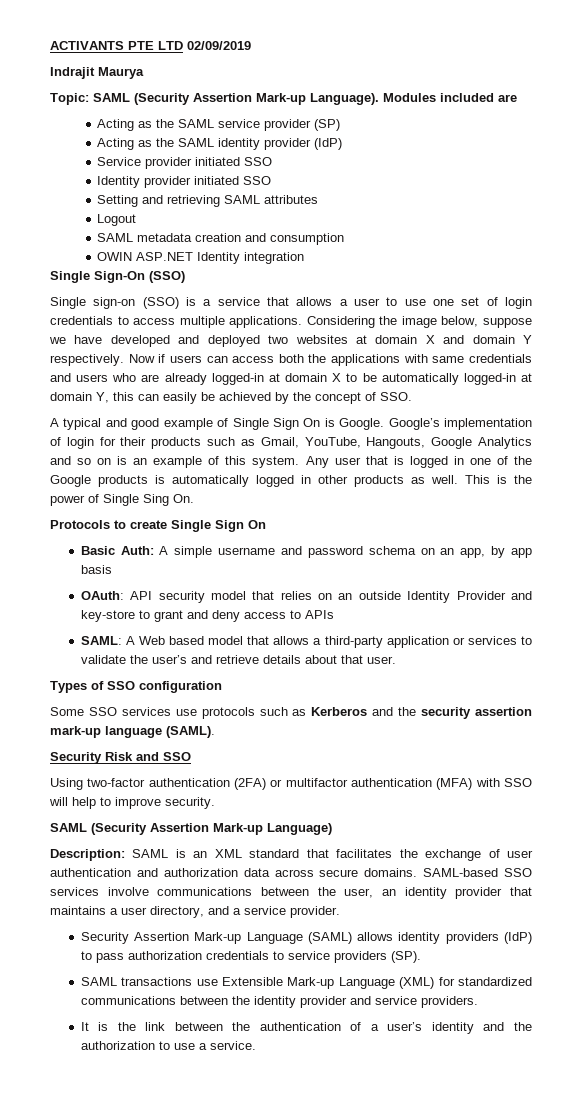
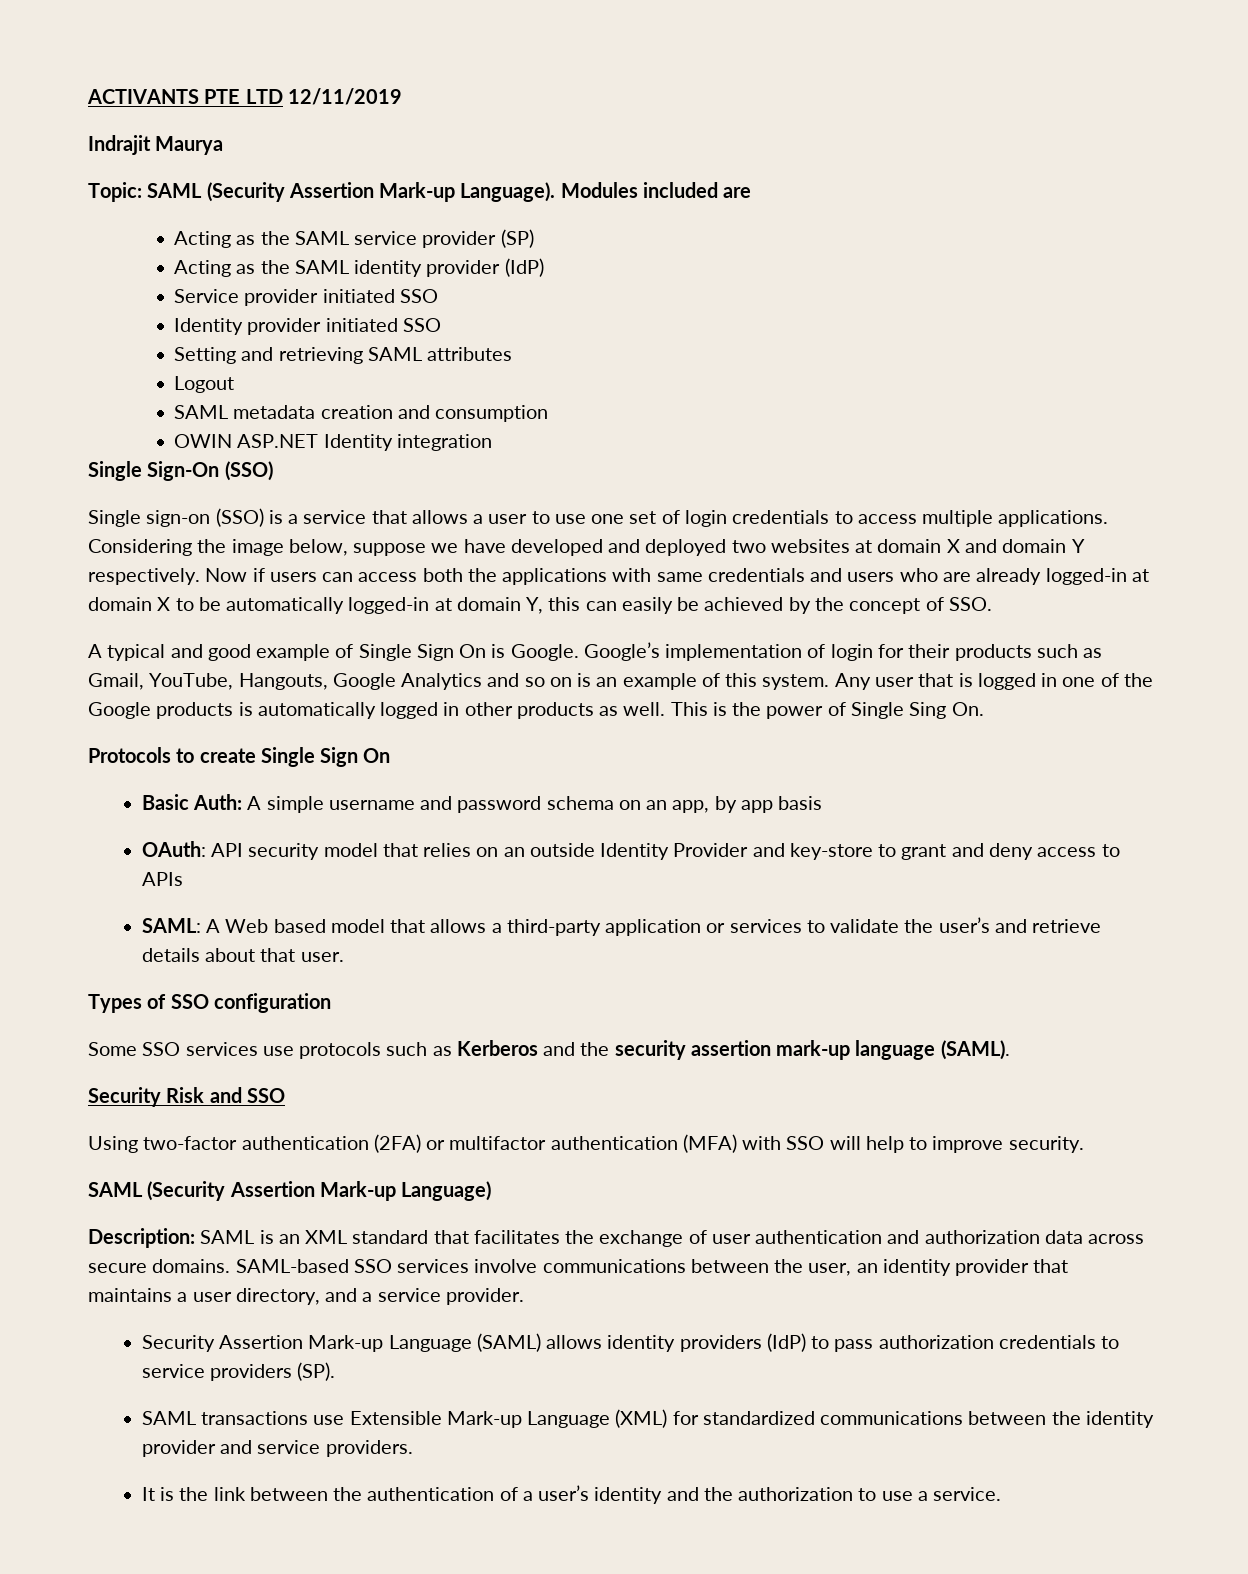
[187,41,251,50] 02/09/2019 -> [287,88,402,105] 12/11/2019

